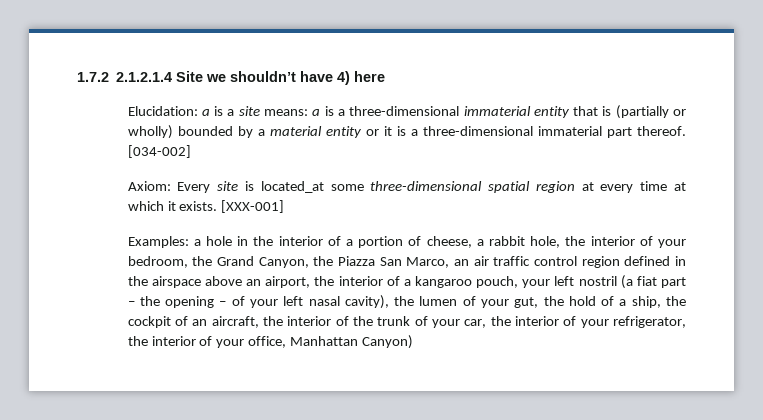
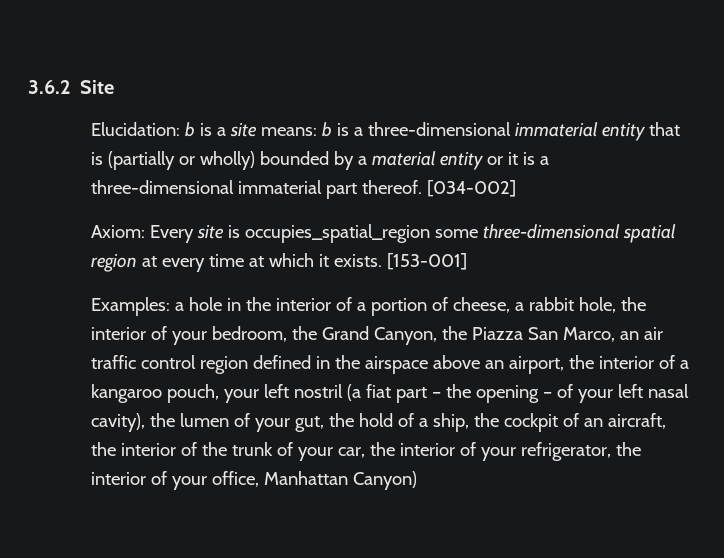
[77,72,173,82] 1.7.2 2.1.2.1.4 -> [28,80,71,94] 3.6.2
[206,71,386,85] we shouldn’t have 4) here -> (115, 87) none
[201,109,210,116] a -> [185,122,196,137] b
[312,109,321,116] a -> [322,122,333,137] b
[260,181,324,193] located_at -> [245,224,431,243] occupies_spatial_region
[221,200,285,213] [XXX-001] -> [387,253,468,270] [153-001]

